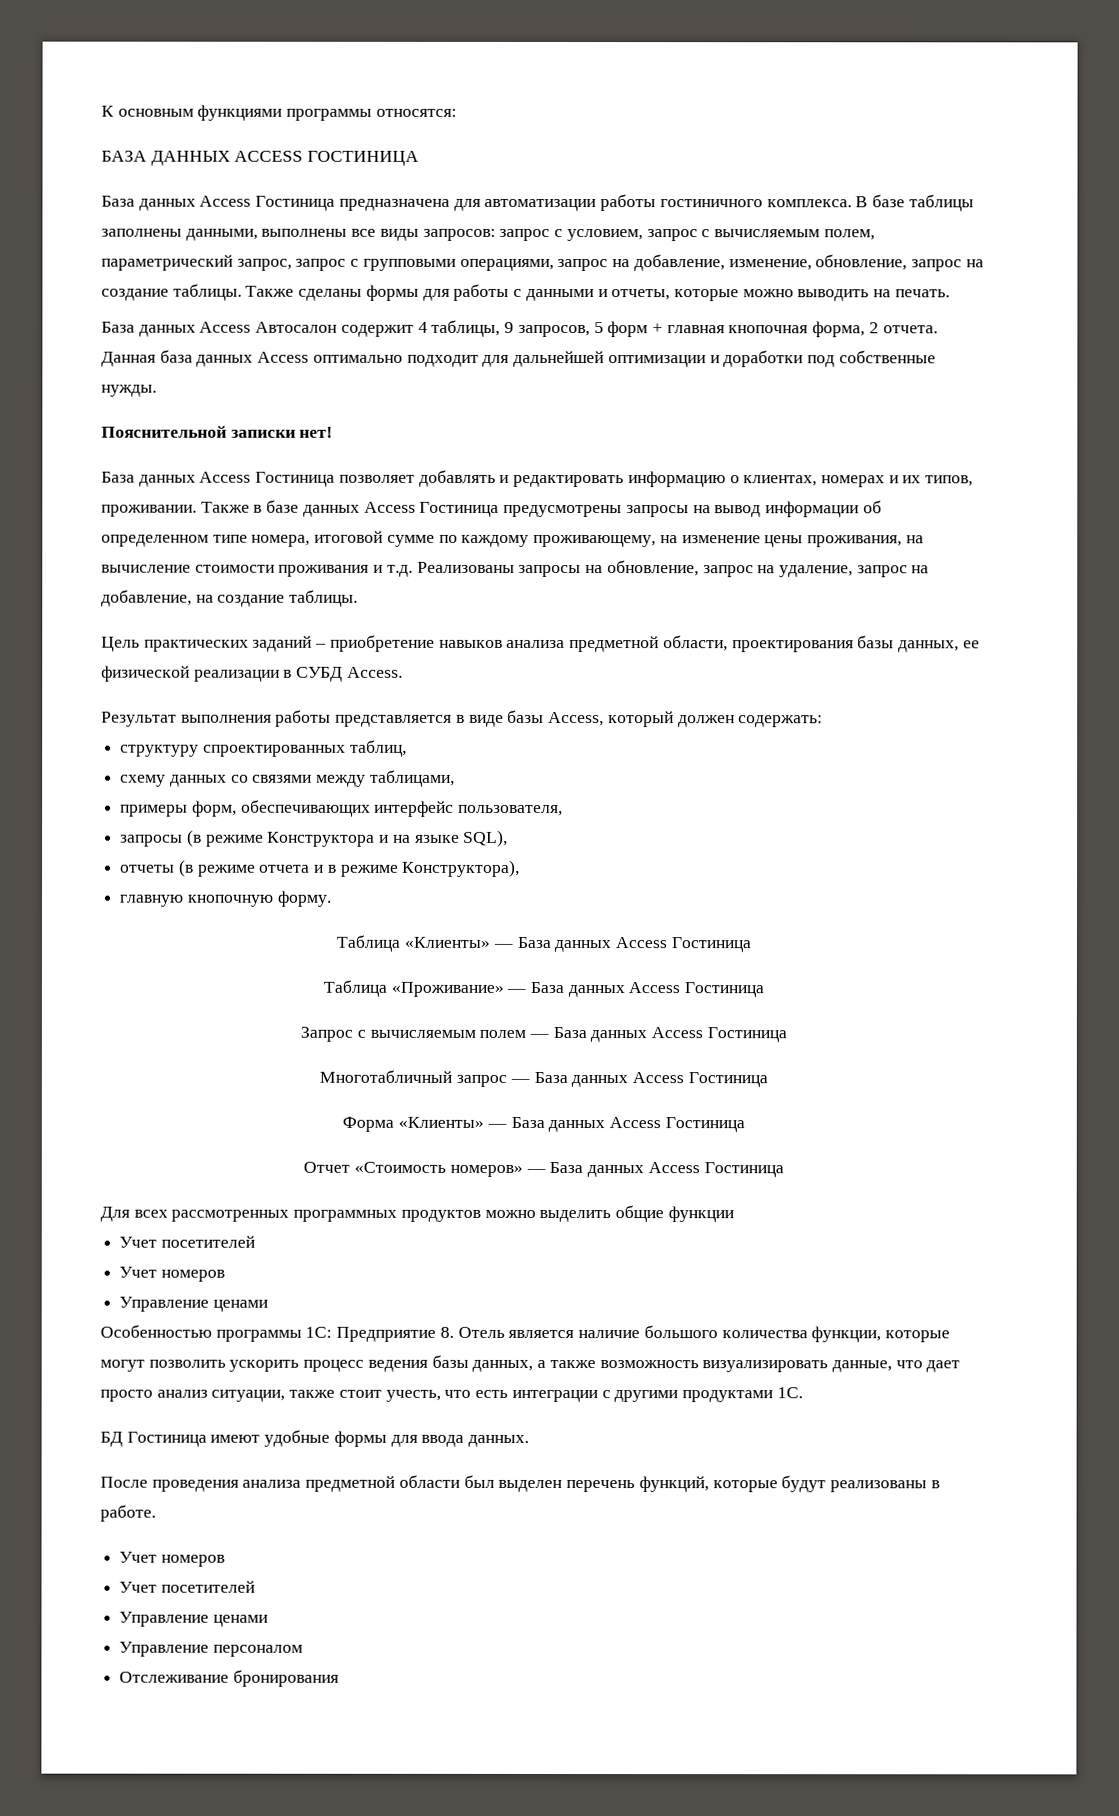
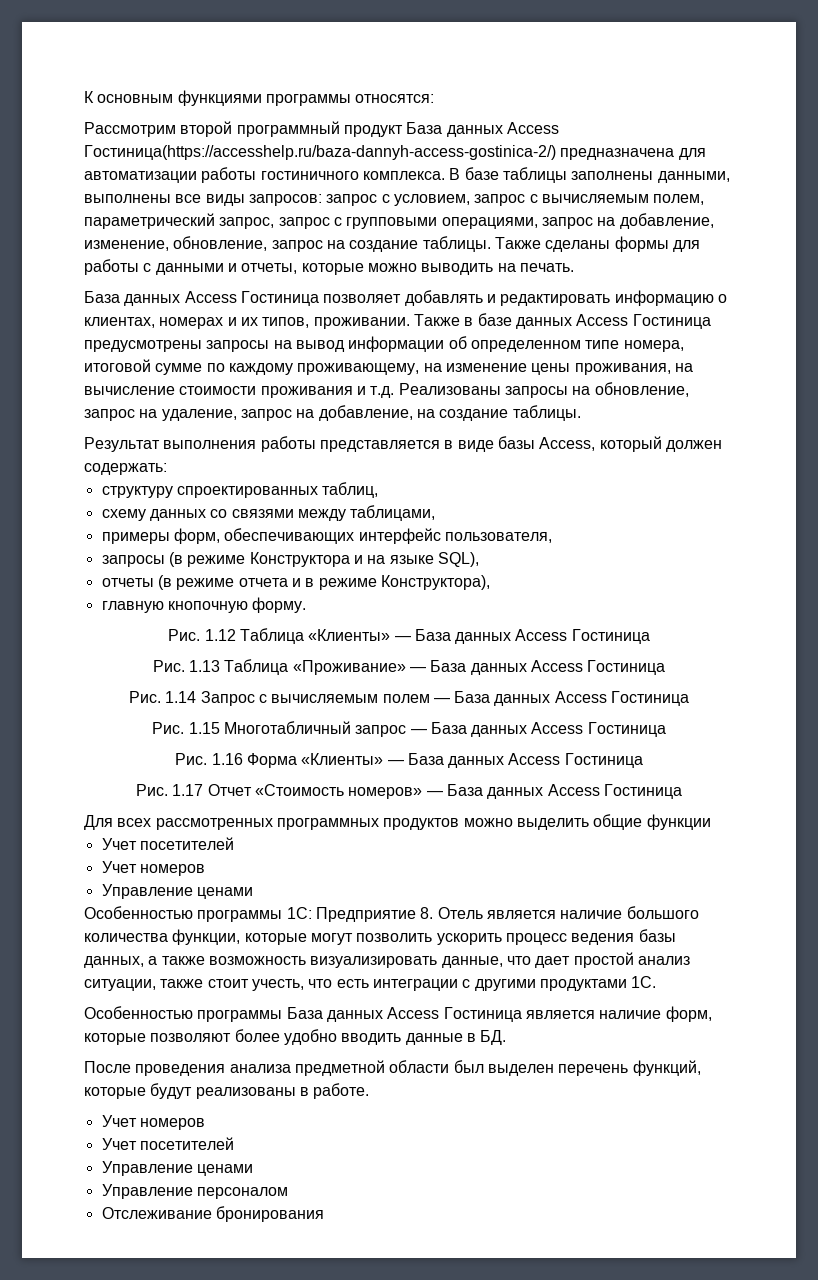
[101,150,420,166] [101,195,336,211] БАЗА ДАННЫХ ACCESS ГОСТИНИЦА // База данных Access Гостиница -> [84,121,559,137] [84,145,556,160] Рассмотрим второй программный продукт База данных Access Гостиница(https://accesshelp.ru/baza-dannyh-access-gostinica-2/)
[101,319,938,338] [101,349,936,368] [101,384,157,397] [101,425,334,438] // База данных Access Автосалон содержит 4 таблицы, 9 запросов, 5 форм + главная кнопочная форма, 2 отчета. Данная база данных Access оптимально подходит для дальнейшей оптимизации и доработки под собственные нужды. // Пояснительной записки нет! -> (574, 267) none
[101,634,980,653] [101,665,403,682] // Цель практических заданий – приобретение навыков анализа предметной области, проектирования базы данных, ее физической реализации в СУБД Access. -> (581, 413) none
(332, 898) none -> [168,629,236,641] Рис. 1.12
(751, 945) none -> [152,660,221,672] Рис. 1.13
(765, 990) none -> [128,691,197,703] Рис. 1.14
(787, 1035) none -> [152,722,220,734] Рис. 1.15
(768, 1080) none -> [175,753,243,765] Рис. 1.16
(745, 1125) none -> [136,784,204,796] Рис. 1.17
[100,1389,153,1402] просто -> [573,952,634,968] простой
[100,1429,530,1447] БД Гостиница имеют удобные формы для ввода данных. -> [84,1006,712,1022] [84,1029,507,1045] Особенностью программы База данных Access Гостиница является наличие форм, которые позволяют более удобно вводить данные в БД.

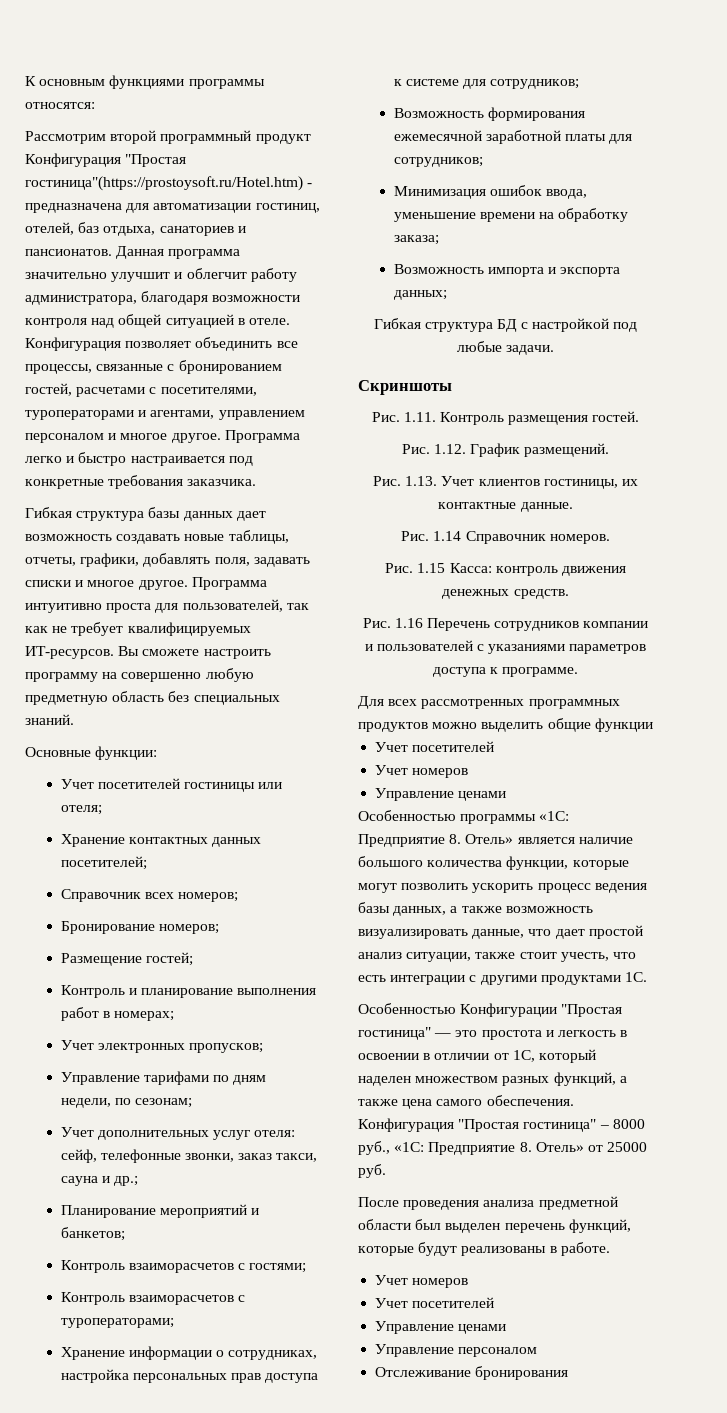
[406,122,559,137] [84,145,706,160] [84,167,730,183] [84,194,705,206] [84,213,714,229] [84,236,700,252] [84,259,574,275] [84,290,727,306] [84,313,711,329] [84,336,684,352] [84,359,693,375] [84,382,689,398] [84,405,581,421] [84,436,722,452] [84,463,167,475] [101,482,379,498] [101,505,436,521] [101,528,552,544] [101,552,479,567] [101,575,490,590] [101,597,307,613] [168,628,650,644] [152,659,666,675] [128,691,690,706] [152,721,666,737] [175,753,643,768] [136,784,682,799] База данных Access Гостиница(https://accesshelp.ru/baza-dannyh-access-gostinica-2/) предназначена для автоматизации работы гостиничного комплекса. В базе таблицы заполнены данными, выполнены все виды запросов: запрос с условием, запрос с вычисляемым полем, параметрический запрос, запрос с групповыми операциями, запрос на добавление, изменение, обновление, запрос на создание таблицы. Также сделаны формы для работы с данными и отчеты, которые можно выводить на печать. // База данных Access Гостиница позволяет добавлять и редактировать информацию о клиентах, номерах и их типов, проживании. Также в базе данных Access Гостиница предусмотрены запросы на вывод информации об определенном типе номера, итоговой сумме по каждому проживающему, на изменение цены проживания, на вычисление стоимости проживания и т.д. Реализованы запросы на обновление, запрос на удаление, запрос на добавление, на создание таблицы. // Результат выполнения работы представляется в виде базы Access, который должен содержать: // структуру спроектированных таблиц, // схему данных со связями между таблицами, // примеры форм, обеспечивающих интерфейс пользователя, // запросы (в режиме Конструктора и на языке SQL), // отчеты (в режиме отчета и в режиме Конструктора), // главную кнопочную форму. // Рис. 1.12 Таблица «Клиенты» — База данных Access Гостиница // Рис. 1.13 Таблица «Проживание» — База данных Access Гостиница // Рис. 1.14 Запрос с вычисляемым полем — База данных Access Гостиница // Рис. 1.15 Многотабличный запрос — База данных Access Гостиница // Рис. 1.16 Форма «Клиенты» — База данных Access Гостиница // Рис. 1.17 Отчет «Стоимость номеров» — База данных Access Гостиница -> [25,153,187,167] [25,176,313,191] [25,203,320,213] [25,222,246,236] [25,246,241,259] [25,268,297,282] [25,291,301,305] [25,314,290,328] [25,337,298,351] [25,360,282,374] [25,383,257,397] [25,410,305,420] [25,430,300,443] [25,452,253,466] [25,475,257,489] [25,507,266,521] [25,530,289,544] [25,553,310,567] [25,577,267,590] [25,599,309,613] [25,622,251,636] [25,646,271,659] [25,668,254,682] [25,691,280,705] [25,714,74,725] [25,746,158,760] [60,778,283,792] [60,805,102,815] [60,834,261,847] [60,856,147,870] [60,889,238,902] [60,921,219,934] [60,952,193,966] [60,985,317,998] [60,1007,174,1021] [60,1040,263,1053] [60,1071,267,1085] [60,1098,192,1108] [60,1127,296,1140] [60,1149,318,1163] [60,1176,138,1186] [60,1204,259,1218] [60,1227,125,1241] [60,1260,307,1273] [60,1292,245,1305] [60,1318,174,1328] [60,1346,318,1360] [60,1369,319,1383] [393,79,580,89] [393,107,585,121] [393,130,633,144] [393,157,483,167] [393,185,587,199] [393,208,629,222] [393,235,439,245] [393,264,621,277] [393,290,447,300] [373,318,638,332] [456,341,555,355] [358,380,452,395] [371,411,640,425] [401,443,610,457] [373,476,638,489] [438,502,573,512] [401,531,610,544] [385,563,626,576] [442,589,569,599] [362,618,649,631] [364,640,647,654] [432,667,579,677] Конфигурация "Простая гостиница"(https://prostoysoft.ru/Hotel.htm) - предназначена для автоматизации гостиниц, отелей, баз отдыха, санаториев и пансионатов. Данная программа значительно улучшит и облегчит работу администратора, благодаря возможности контроля над общей ситуацией в отеле. Конфигурация позволяет объединить все процессы, связанные с бронированием гостей, расчетами с посетителями, туроператорами и агентами, управлением персоналом и многое другое. Программа легко и быстро настраивается под конкретные требования заказчика. // Гибкая структура базы данных дает возможность создавать новые таблицы, отчеты, графики, добавлять поля, задавать списки и многое другое. Программа интуитивно проста для пользователей, так как не требует квалифицируемых ИТ-ресурсов. Вы сможете настроить программу на совершенно любую предметную область без специальных знаний. // Основные функции: // Учет посетителей гостиницы или отеля; // Хранение контактных данных посетителей; // Справочник всех номеров; // Бронирование номеров; // Размещение гостей; // Контроль и планирование выполнения работ в номерах; // Учет электронных пропусков; // Управление тарифами по дням недели, по сезонам; // Учет дополнительных услуг отеля: сейф, телефонные звонки, заказ такси, сауна и др.; // Планирование мероприятий и банкетов; // Контроль взаиморасчетов с гостями; // Контроль взаиморасчетов с туроператорами; // Хранение информации о сотрудниках, настройка персональных прав доступа к системе для сотрудников; // Возможность формирования ежемесячной заработной платы для сотрудников; // Минимизация ошибок ввода, уменьшение времени на обработку заказа; // Возможность импорта и экспорта данных; // Гибкая структура БД с настройкой под любые задачи. // Скриншоты // Рис. 1.11. Контроль размещения гостей. // Рис. 1.12. График размещений. // Рис. 1.13. Учет клиентов гостиницы, их контактные данные. // Рис. 1.14 Справочник номеров. // Рис. 1.15 Касса: контроль движения денежных средств. // Рис. 1.16 Перечень сотрудников компании и пользователей с указаниями параметров доступа к программе.
[286,907,483,922] 1С: Предприятие 8. Отель -> [539,811,570,821] [358,834,514,847] «1С: Предприятие 8. Отель»
[197,1006,712,1022] [84,1029,507,1045] программы База данных Access Гостиница является наличие форм, которые позволяют более удобно вводить данные в БД. -> [460,1003,623,1017] [358,1027,628,1040] [358,1049,596,1063] [358,1072,627,1086] [358,1095,574,1109] [358,1118,645,1132] [358,1141,648,1155] [358,1164,386,1178] Конфигурации "Простая гостиница" — это простота и легкость в освоении в отличии от 1С, который наделен множеством разных функций, а также цена самого обеспечения. Конфигурация "Простая гостиница" – 8000 руб., «1С: Предприятие 8. Отель» от 25000 руб.

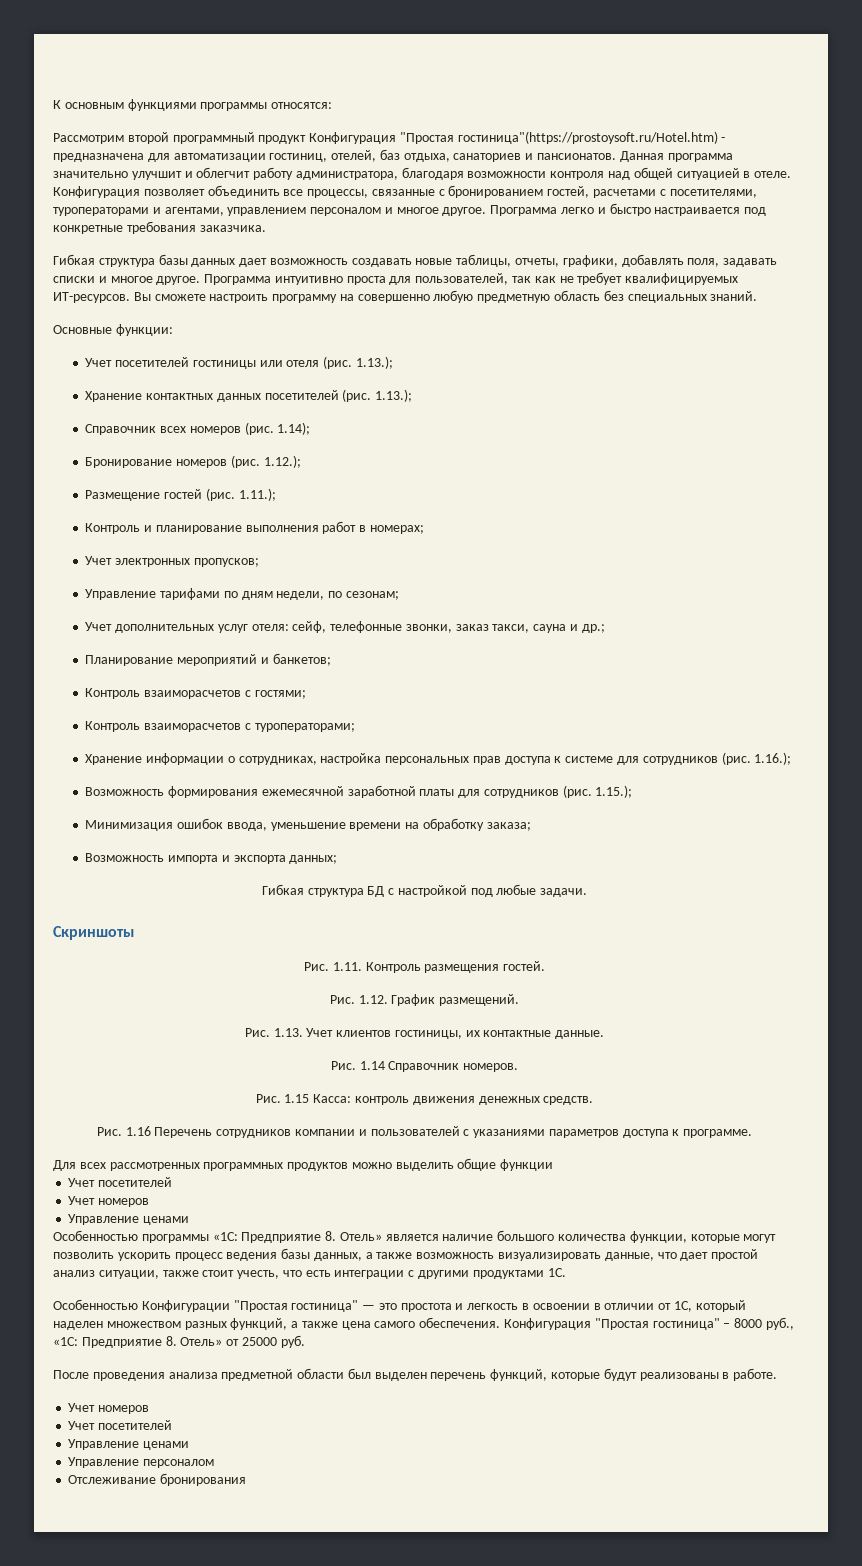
[60,805,102,815] отеля; -> [286,356,393,369] отеля (рис. 1.13.);
[60,856,147,870] посетителей; -> [264,389,413,402] посетителей (рис. 1.13.);
[177,892,238,902] [60,921,219,934] [60,952,193,966] номеров; // Бронирование номеров; // Размещение гостей; -> [189,422,311,435] [85,455,301,468] [85,488,276,501] номеров (рис. 1.14); // Бронирование номеров (рис. 1.12.); // Размещение гостей (рис. 1.11.);
[490,79,580,89] сотрудников; -> [642,752,792,765] сотрудников (рис. 1.16.);
[393,157,483,167] сотрудников; -> [483,785,633,798] сотрудников (рис. 1.15.);

